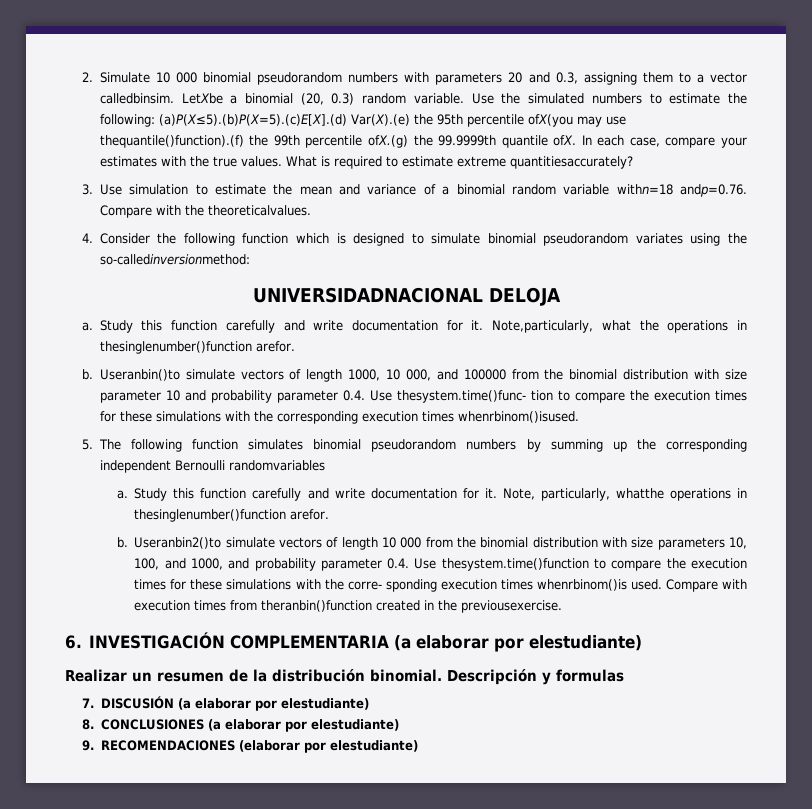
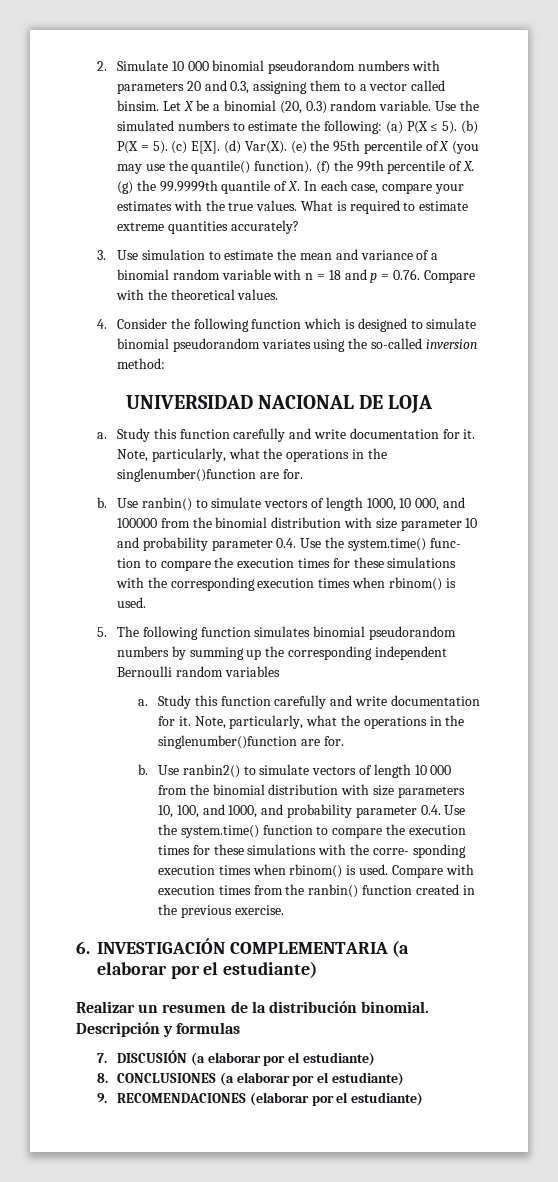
[99,93,223,104] calledbinsim. LetXbe -> [411,80,446,91] [117,100,210,111] called binsim. Let X be
[158,114,626,127] [99,135,408,148] (a)P(X≤5).(b)P(X=5).(c)E[X].(d) Var(X).(e) the 95th percentile ofX(you may use thequantile()function).(f) the 99th percentile ofX.(g) -> [385,120,478,134] [117,140,480,154] [117,160,475,174] [117,181,134,194] (a) P(X ≤ 5). (b) P(X = 5). (c) E[X]. (d) Var(X). (e) the 95th percentile of X (you may use the quantile() function). (f) the 99th percentile of X. (g)
[553,135,577,146] ofX. -> [274,181,300,191] of X.
[509,156,633,169] quantitiesaccurately? -> [167,220,299,234] quantities accurately?
[616,184,747,197] withn=18 andp=0.76. -> [273,269,420,283] with n = 18 and p = 0.76.
[207,205,311,216] theoreticalvalues. -> [170,289,279,300] theoretical values.
[99,254,250,265] [252,287,561,306] so-calledinversionmethod: // UNIVERSIDADNACIONAL DELOJA -> [370,338,477,349] [117,358,166,369] [125,395,434,413] so-called inversion method: // UNIVERSIDAD NACIONAL DE LOJA
[492,320,747,333] [99,341,295,354] [82,369,180,381] Note,particularly, what the operations in thesinglenumber()function arefor. // b. Useranbin()to -> [117,448,387,462] [117,468,303,482] [96,497,208,511] Note, particularly, what the operations in the singlenumber()function are for. // b. Use ranbin() to
[396,390,526,403] thesystem.time()func- -> [324,537,461,551] the system.time() func-
[457,411,579,423] whenrbinom()isused. -> [351,577,456,591] [117,597,147,608] when rbinom() is used.
[228,460,325,471] randomvariables -> [175,666,280,677] random variables
[615,488,747,501] [134,509,330,522] [116,537,222,549] whatthe operations in thesinglenumber()function arefor. // b. Useranbin2()to -> [306,715,465,729] [158,735,344,749] [137,764,256,778] what the operations in the singlenumber()function are for. // b. Use ranbin2() to
[441,558,589,571] thesystem.time()function -> [158,824,313,838] the system.time() function
[536,579,627,591] whenrbinom()is -> [252,864,357,878] when rbinom() is
[261,600,373,612] theranbin()function -> [285,884,412,898] the ranbin() function
[461,600,563,613] previousexercise. -> [180,905,284,918] previous exercise.
[529,635,643,651] elestudiante) -> [203,961,318,978] el estudiante)
[280,698,369,710] elestudiante) -> [288,1052,375,1066] el estudiante)
[310,719,399,731] elestudiante) -> [317,1072,404,1086] el estudiante)
[329,740,418,752] elestudiante) -> [336,1092,424,1106] el estudiante)

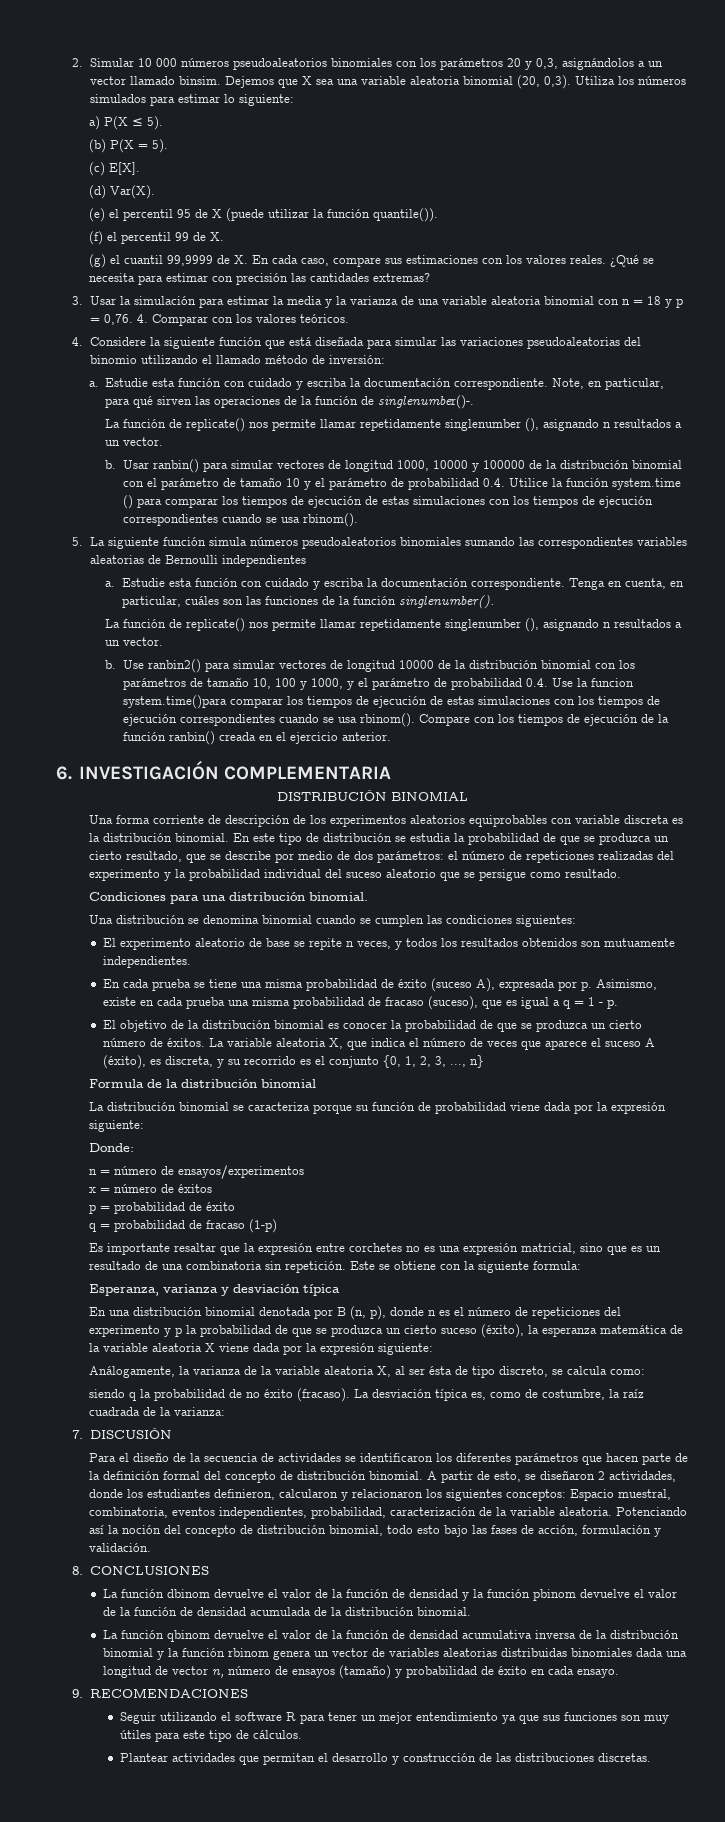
[117,60,440,74] [117,80,446,94] [117,100,479,114] [117,120,403,134] Simulate 10 000 binomial pseudorandom numbers with parameters 20 and 0.3, assigning them to a vector called binsim. Let X be a binomial (20, 0.3) random variable. Use the simulated numbers to estimate the following: (a) -> [89,58,663,70] [89,75,686,89] [89,94,294,106] [88,116,100,130] Simular 10 000 números pseudoaleatorios binomiales con los parámetros 20 y 0,3, asignándolos a un vector llamado binsim. Dejemos que X sea una variable aleatoria binomial (20, 0,3). Utiliza los números simulados para estimar lo siguiente: // a)
(458, 127) none -> (163, 123) //
(168, 147) none -> (168, 146) //
(221, 147) none -> (140, 168) //
[290,140,480,154] [117,160,475,174] [117,180,464,194] [117,200,469,214] [117,220,299,234] [96,249,439,260] [117,269,302,280] (e) the 95th percentile of X (you may use the quantile() function). (f) the 99th percentile of X. (g) the 99.9999th quantile of X. In each case, compare your estimates with the true values. What is required to estimate extreme quantities accurately? // 3. Use simulation to estimate the mean and variance of a binomial random variable with -> [88,208,438,222] [88,231,224,245] [88,254,654,268] [88,273,430,285] [72,296,619,308] // (e) el percentil 95 de X (puede utilizar la función quantile()). // (f) el percentil 99 de X. // (g) el cuantil 99,9999 de X. En cada caso, compare sus estimaciones con los valores reales. ¿Qué se necesita para estimar con precisión las cantidades extremas? // 3. Usar la simulación para estimar la media y la varianza de una variable aleatoria binomial con
[344,269,475,283] [116,289,279,300] [96,318,477,332] [117,338,477,352] [117,358,166,369] [125,395,434,413] [96,428,476,442] [117,448,387,462] [117,468,303,482] [96,497,465,511] [117,517,478,531] [117,537,461,551] [117,557,457,571] [116,577,456,591] [117,597,147,608] [96,626,456,640] [117,646,447,660] [117,666,280,677] [137,695,480,709] [158,715,465,729] [158,735,344,749] [137,764,452,778] [158,784,465,798] [158,804,466,818] [158,824,466,838] [158,844,466,858] [158,864,474,878] [158,884,475,898] [158,904,284,918] [76,938,410,957] [97,961,318,979] [76,1001,430,1013] [76,1022,241,1037] [96,1050,375,1066] [96,1072,404,1086] [96,1092,424,1106] and p = 0.76. Compare with the theoretical values. // 4. Consider the following function which is designed to simulate binomial pseudorandom variates using the so-called inversion method: // UNIVERSIDAD NACIONAL DE LOJA // a. Study this function carefully and write documentation for it. Note, particularly, what the operations in the singlenumber()function are for. // b. Use ranbin() to simulate vectors of length 1000, 10 000, and 100000 from the binomial distribution with size parameter 10 and probability parameter 0.4. Use the system.time() func- tion to compare the execution times for these simulations with the corresponding execution times when rbinom() is used. // 5. The following function simulates binomial pseudorandom numbers by summing up the corresponding independent Bernoulli random variables // a. Study this function carefully and write documentation for it. Note, particularly, what the operations in the singlenumber()function are for. // b. Use ranbin2() to simulate vectors of length 10 000 from the binomial distribution with size parameters 10, 100, and 1000, and probability parameter 0.4. Use the system.time() function to compare the execution times for these simulations with the corre- sponding execution times when rbinom() is used. Compare with execution times from the ranbin() function created in the previous exercise. // 6. INVESTIGACIÓN COMPLEMENTARIA (a elaborar por el estudiante) // Realizar un resumen de la distribución binomial. Descripción y formulas // 7. DISCUSIÓN (a elaborar por el estudiante) // 8. CONCLUSIONES (a elaborar por el estudiante) // 9. RECOMENDACIONES (elaborar por el estudiante) -> [664,298,683,308] [89,314,349,326] [72,336,641,349] [89,355,385,364] [88,378,665,390] [105,395,475,409] [105,418,683,432] [105,437,164,446] [105,459,682,473] [122,477,681,490] [122,495,653,509] [122,513,358,527] [72,537,687,549] [89,555,306,567] [105,578,684,590] [121,595,494,609] [105,618,683,632] [105,637,164,646] [105,659,635,673] [122,677,634,690] [122,695,660,709] [122,713,669,727] [122,731,391,745] [56,760,391,780] [276,790,468,801] [88,815,683,827] [88,833,669,845] [88,851,674,863] [88,869,621,881] [88,892,368,904] [88,915,576,927] [103,938,676,950] [103,956,192,968] [103,978,658,992] [103,996,619,1010] [103,1020,643,1032] [103,1038,656,1050] [103,1055,485,1069] [88,1079,316,1088] [88,1102,666,1114] [88,1120,144,1132] [88,1143,134,1152] [88,1165,304,1179] [88,1184,212,1193] [88,1202,235,1214] [88,1219,277,1233] [88,1243,661,1255] [88,1261,581,1273] [88,1284,340,1296] [88,1306,621,1320] [88,1324,683,1338] [88,1343,433,1355] [88,1366,645,1378] [88,1388,644,1402] [88,1407,225,1416] [72,1428,172,1439] [88,1452,688,1465] [88,1470,676,1483] [88,1489,671,1501] [88,1507,687,1519] [88,1525,661,1537] [88,1543,151,1552] [72,1566,209,1575] [103,1589,678,1601] [103,1607,472,1616] [103,1630,680,1642] [103,1648,688,1660] [103,1665,620,1679] [72,1688,248,1698] [119,1712,669,1724] [119,1730,302,1742] [119,1753,651,1765] y p = 0,76. 4. Comparar con los valores teóricos. // 4. Considere la siguiente función que está diseñada para simular las variaciones pseudoaleatorias del binomio utilizando el llamado método de inversión: // a. Estudie esta función con cuidado y escriba la documentación correspondiente. Note, en particular, para qué sirven las operaciones de la función de singlenumber()-. // La función de replicate() nos permite llamar repetidamente singlenumber (), asignando n resultados a un vector. // b. Usar ranbin() para simular vectores de longitud 1000, 10000 y 100000 de la distribución binomial con el parámetro de tamaño 10 y el parámetro de probabilidad 0.4. Utilice la función system.time () para comparar los tiempos de ejecución de estas simulaciones con los tiempos de ejecución correspondientes cuando se usa rbinom(). // 5. La siguiente función simula números pseudoaleatorios binomiales sumando las correspondientes variables aleatorias de Bernoulli independientes // a. Estudie esta función con cuidado y escriba la documentación correspondiente. Tenga en cuenta, en particular, cuáles son las funciones de la función singlenumber(). // La función de replicate() nos permite llamar repetidamente singlenumber (), asignando n resultados a un vector. // b. Use ranbin2() para simular vectores de longitud 10000 de la distribución binomial con los parámetros de tamaño 10, 100 y 1000, y el parámetro de probabilidad 0.4. Use la funcion system.time()para comparar los tiempos de ejecución de estas simulaciones con los tiempos de ejecución correspondientes cuando se usa rbinom(). Compare con los tiempos de ejecución de la función ranbin() creada en el ejercicio anterior. // 6. INVESTIGACIÓN COMPLEMENTARIA // DISTRIBUCIÓN BINOMIAL // Una forma corriente de descripción de los experimentos aleatorios equiprobables con variable discreta es la distribución binomial. En este tipo de distribución se estudia la probabilidad de que se produzca un cierto resultado, que se describe por medio de dos parámetros: el número de repeticiones realizadas del experimento y la probabilidad individual del suceso aleatorio que se persigue como resultado. // Condiciones para una distribución binomial. // Una distribución se denomina binomial cuando se cumplen las condiciones siguientes: // El experimento aleatorio de base se repite n veces, y todos los resultados obtenidos son mutuamente independientes. // En cada prueba se tiene una misma probabilidad de éxito (suceso A), expresada por p. Asimismo, existe en cada prueba una misma probabilidad de fracaso (suceso), que es igual a q = 1 - p. // El objetivo de la distribución binomial es conocer la probabilidad de que se produzca un cierto número de éxitos. La variable aleatoria X, que indica el número de veces que aparece el suceso A (éxito), es discreta, y su recorrido es el conjunto {0, 1, 2, 3, ..., n} // Formula de la distribución binomial // La distribución binomial se caracteriza porque su función de probabilidad viene dada por la expresión siguiente: // Donde: // n = número de ensayos/experimentos // x = número de éxitos // p = probabilidad de éxito // q = probabilidad de fracaso (1-p) // Es importante resaltar que la expresión entre corchetes no es una expresión matricial, sino que es un resultado de una combinatoria sin repetición. Este se obtiene con la siguiente formula: // Esperanza, varianza y desviación típica // En una distribución binomial denotada por B (n, p), donde n es el número de repeticiones del experimento y p la probabilidad de que se produzca un cierto suceso (éxito), la esperanza matemática de la variable aleatoria X viene dada por la expresión siguiente: // Análogamente, la varianza de la variable aleatoria X, al ser ésta de tipo discreto, se calcula como: // siendo q la probabilidad de no éxito (fracaso). La desviación típica es, como de costumbre, la raíz cuadrada de la varianza: // 7. DISCUSIÓN // Para el diseño de la secuencia de actividades se identificaron los diferentes parámetros que hacen parte de la definición formal del concepto de distribución binomial. A partir de esto, se diseñaron 2 actividades, donde los estudiantes definieron, calcularon y relacionaron los siguientes conceptos: Espacio muestral, combinatoria, eventos independientes, probabilidad, caracterización de la variable aleatoria. Potenciando así la noción del concepto de distribución binomial, todo esto bajo las fases de acción, formulación y validación. // 8. CONCLUSIONES // La función dbinom devuelve el valor de la función de densidad y la función pbinom devuelve el valor de la función de densidad acumulada de la distribución binomial. // La función qbinom devuelve el valor de la función de densidad acumulativa inversa de la distribución binomial y la función rbinom genera un vector de variables aleatorias distribuidas binomiales dada una longitud de vector n, número de ensayos (tamaño) y probabilidad de éxito en cada ensayo. // 9. RECOMENDACIONES // Seguir utilizando el software R para tener un mejor entendimiento ya que sus funciones son muy útiles para este tipo de cálculos. // Plantear actividades que permitan el desarrollo y construcción de las distribuciones discretas.

